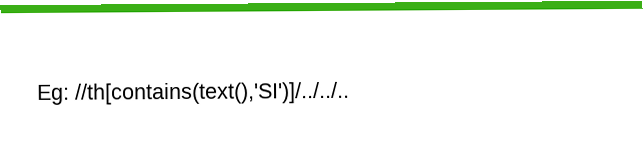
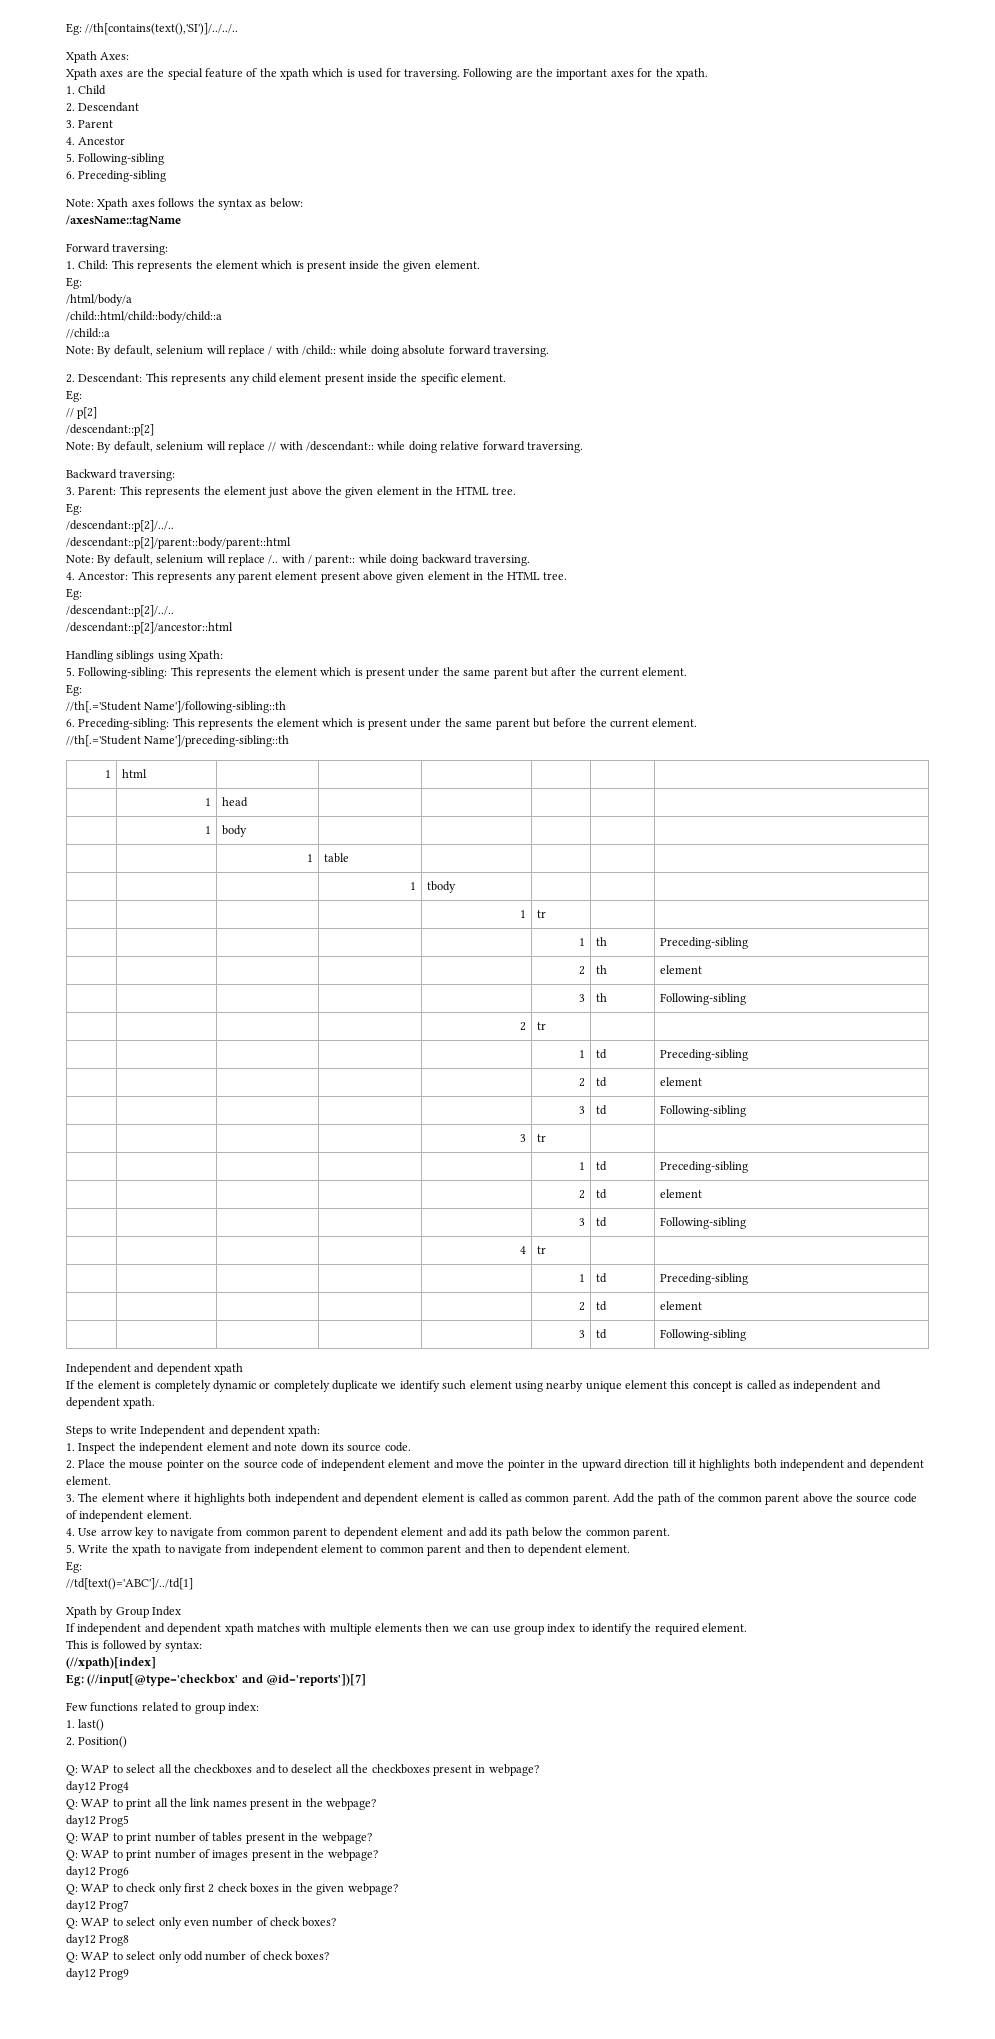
(350, 93) none -> [66,51,130,63] [66,68,708,80] [66,85,107,95] [66,102,140,112] [66,120,114,128] [66,137,126,145] [66,153,165,165] [66,170,167,182] [66,198,303,210] [66,215,181,227] [66,243,169,255] [66,260,480,272] [66,277,82,289] [66,294,132,306] [66,311,222,323] [66,328,110,338] [66,345,549,357] [66,373,507,385] [66,390,82,402] [66,407,98,419] [66,424,154,436] [66,441,583,453] [66,469,176,481] [66,486,517,498] [66,503,82,515] [66,520,174,532] [66,537,291,549] [66,554,530,566] [66,571,568,583] [66,588,82,600] [66,605,174,617] [66,622,233,634] [66,650,224,662] [66,667,688,679] [66,684,82,696] [66,701,287,713] [66,718,698,730] [66,735,290,747] [105,770,112,778] [121,769,147,778] [205,798,212,806] [221,797,248,807] [205,826,212,834] [221,825,247,837] [307,854,314,862] [323,853,349,863] [410,882,417,890] [426,881,456,893] [520,910,527,918] [536,910,546,918] [579,938,586,946] [595,937,607,946] [659,937,748,949] [579,966,586,975] [595,965,607,974] [659,965,702,974] [579,994,586,1002] [595,993,607,1002] [659,993,746,1005] [520,1022,527,1031] [536,1022,546,1030] [579,1050,586,1058] [595,1049,607,1059] [659,1049,748,1061] [579,1078,586,1087] [595,1077,607,1087] [659,1077,702,1086] [579,1106,586,1114] [595,1105,607,1115] [659,1105,746,1117] [520,1134,527,1142] [536,1134,546,1142] [579,1162,586,1170] [595,1161,607,1171] [659,1161,748,1173] [579,1190,586,1199] [595,1189,607,1199] [659,1189,702,1198] [579,1218,586,1226] [595,1217,607,1227] [659,1217,746,1229] [520,1246,527,1254] [536,1246,546,1254] [579,1274,586,1282] [595,1273,607,1283] [659,1273,748,1285] [579,1302,586,1311] [595,1301,607,1311] [659,1301,702,1310] [579,1330,586,1338] [595,1329,607,1339] [659,1329,746,1341] [66,1363,244,1375] [66,1380,881,1392] [66,1397,156,1409] [66,1425,321,1437] [66,1442,411,1454] [66,1459,924,1471] [66,1476,111,1485] [66,1493,917,1505] [66,1510,192,1522] [66,1527,671,1539] [66,1544,630,1556] [66,1561,82,1573] [66,1578,193,1590] [66,1606,182,1618] [66,1623,748,1635] [66,1640,202,1652] [66,1657,156,1669] [66,1674,367,1686] [66,1702,259,1714] [66,1719,105,1731] [66,1736,128,1748] [66,1764,539,1776] [66,1781,130,1793] [66,1798,377,1810] [66,1815,130,1827] [66,1832,372,1844] [66,1849,378,1861] [66,1866,130,1878] [66,1883,398,1895] [66,1900,130,1912] [66,1917,337,1929] [66,1934,130,1946] [66,1951,330,1963] [66,1968,130,1980] // Xpath Axes: // Xpath axes are the special feature of the xpath which is used for traversing. Following are the important axes for the xpath. // 1. Child // 2. Descendant // 3. Parent // 4. Ancestor // 5. Following-sibling // 6. Preceding-sibling // Note: Xpath axes follows the syntax as below: // /axesName::tagName // Forward traversing: // 1. Child: This represents the element which is present inside the given element. // Eg: // /html/body/a // /child::html/child::body/child::a // //child::a // Note: By default, selenium will replace / with /child:: while doing absolute forward traversing. // 2. Descendant: This represents any child element present inside the specific element. // Eg: // // p[2] // /descendant::p[2] // Note: By default, selenium will replace // with /descendant:: while doing relative forward traversing. // Backward traversing: // 3. Parent: This represents the element just above the given element in the HTML tree. // Eg: // /descendant::p[2]/../.. // /descendant::p[2]/parent::body/parent::html // Note: By default, selenium will replace /.. with / parent:: while doing backward traversing. // 4. Ancestor: This represents any parent element present above given element in the HTML tree. // Eg: // /descendant::p[2]/../.. // /descendant::p[2]/ancestor::html // Handling siblings using Xpath: // 5. Following-sibling: This represents the element which is present under the same parent but after the current element. // Eg: // //th[.='Student Name']/following-sibling::th // 6. Preceding-sibling: This represents the element which is present under the same parent but before the current element. // //th[.='Student Name']/preceding-sibling::th // 1 | html | | | | | | // | 1 | head | | | | | // | 1 | body | | | | | // | | 1 | table | | | | // | | | 1 | tbody | | | // | | | | 1 | tr | | // | | | | | 1 | th | Preceding-sibling // | | | | | 2 | th | element // | | | | | 3 | th | Following-sibling // | | | | 2 | tr | | // | | | | | 1 | td | Preceding-sibling // | | | | | 2 | td | element // | | | | | 3 | td | Following-sibling // | | | | 3 | tr | | // | | | | | 1 | td | Preceding-sibling // | | | | | 2 | td | element // | | | | | 3 | td | Following-sibling // | | | | 4 | tr | | // | | | | | 1 | td | Preceding-sibling // | | | | | 2 | td | element // | | | | | 3 | td | Following-sibling // Independent and dependent xpath // If the element is completely dynamic or completely duplicate we identify such element using nearby unique element this concept is called as independent and dependent xpath. // Steps to write Independent and dependent xpath: // 1. Inspect the independent element and note down its source code. // 2. Place the mouse pointer on the source code of independent element and move the pointer in the upward direction till it highlights both independent and dependent element. // 3. The element where it highlights both independent and dependent element is called as common parent. Add the path of the common parent above the source code of independent element. // 4. Use arrow key to navigate from common parent to dependent element and add its path below the common parent. // 5. Write the xpath to navigate from independent element to common parent and then to dependent element. // Eg: // //td[text()='ABC']/../td[1] // Xpath by Group Index // If independent and dependent xpath matches with multiple elements then we can use group index to identify the required element. // This is followed by syntax: // (//xpath)[index] // Eg: (//input[@type='checkbox' and @id='reports'])[7] // Few functions related to group index: // 1. last() // 2. Position() // Q: WAP to select all the checkboxes and to deselect all the checkboxes present in webpage? // day12 Prog4 // Q: WAP to print all the link names present in the webpage? // day12 Prog5 // Q: WAP to print number of tables present in the webpage? // Q: WAP to print number of images present in the webpage? // day12 Prog6 // Q: WAP to check only first 2 check boxes in the given webpage? // day12 Prog7 // Q: WAP to select only even number of check boxes? // day12 Prog8 // Q: WAP to select only odd number of check boxes? // day12 Prog9

